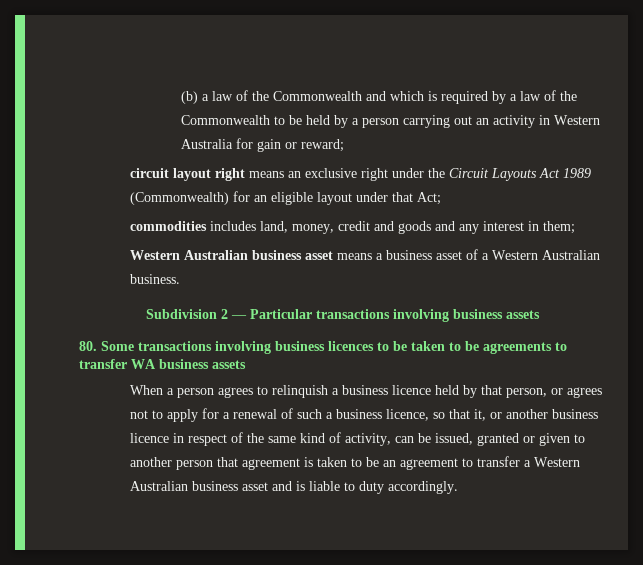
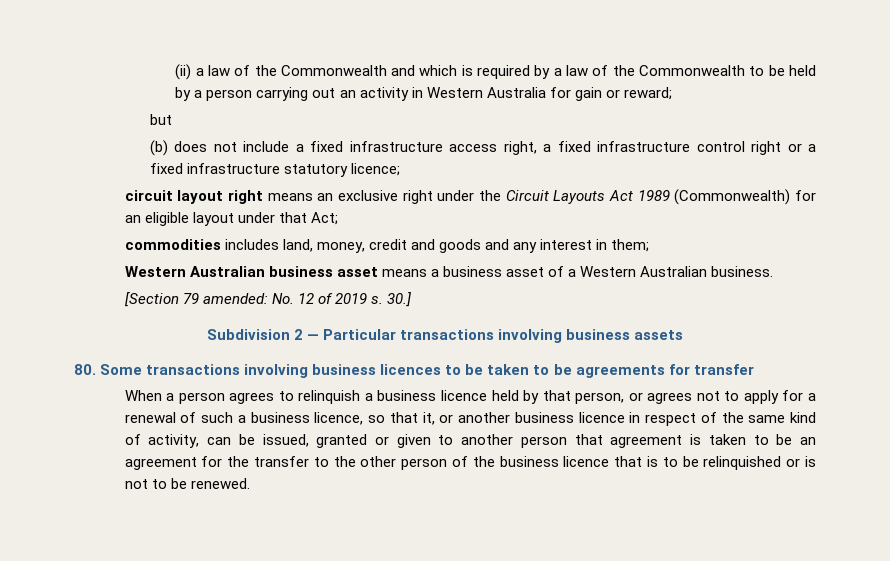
[180,91,198,104] (b) -> [175,64,192,80] (ii)
(344, 145) none -> [149,114,172,125] [149,140,817,156] [149,163,401,177] // but // (b) does not include a fixed infrastructure access right, a fixed infrastructure control right or a fixed infrastructure statutory licence;
(180, 279) none -> [124,292,412,307] // [Section 79 amended: No. 12 of 2019 s. 30.]
[555,342,567,351] [79,359,246,369] to transfer WA business assets -> [668,364,754,375] for transfer
[461,456,580,467] [129,481,458,494] to transfer a Western Australian business asset and is liable to duty accordingly. -> [201,456,816,470] [124,478,250,489] for the transfer to the other person of the business licence that is to be relinquished or is not to be renewed.

